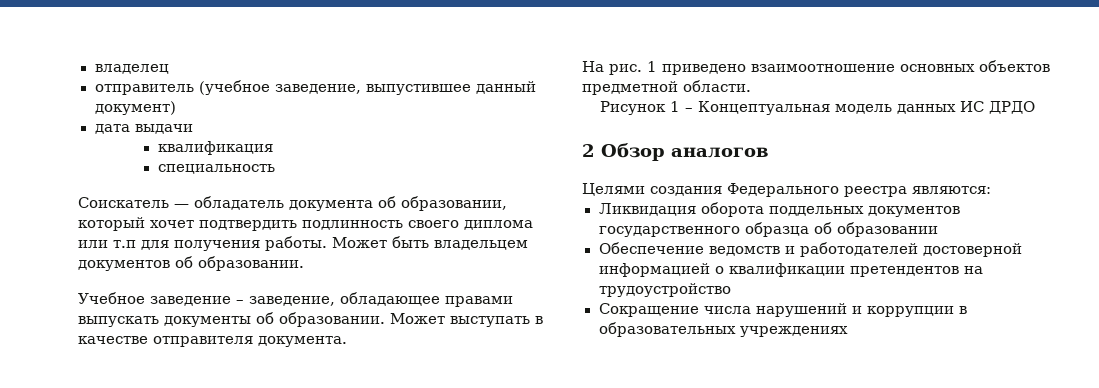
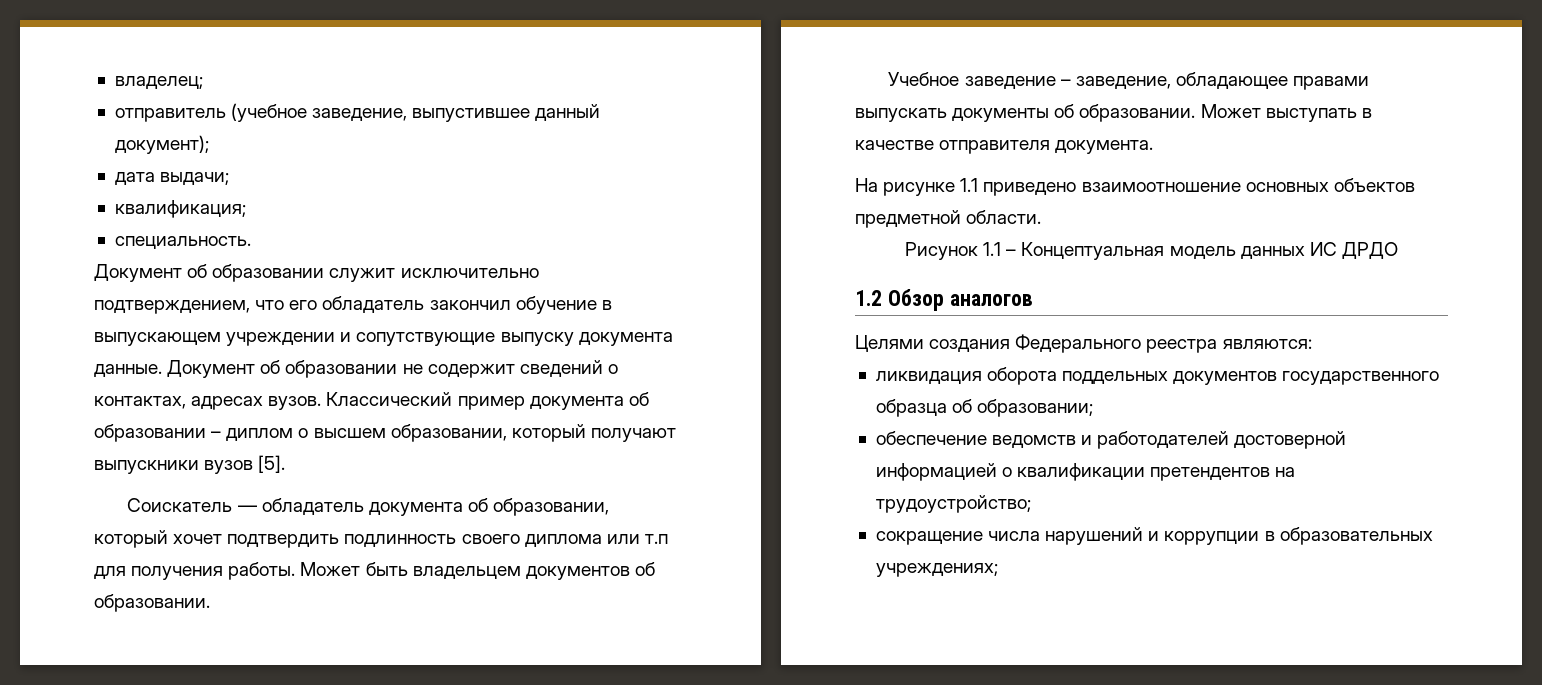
[94,64,169,74] владелец -> [114,76,203,89] владелец;
[94,101,176,115] документ) -> [114,135,209,154] документ);
[134,124,193,134] [157,141,273,155] [157,164,275,174] выдачи // квалификация // специальность -> [160,172,230,185] [114,200,246,218] [114,236,251,249] [94,264,539,282] [94,296,612,314] [94,332,673,346] [94,360,618,378] [94,392,649,410] [94,424,676,442] [94,455,286,474] выдачи; // квалификация; // специальность. // Документ об образовании служит исключительно подтверждением, что его обладатель закончил обучение в выпускающем учреждении и сопутствующие выпуску документа данные. Документ об образовании не содержит сведений о контактах, адресах вузов. Классический пример документа об образовании – диплом о высшем образовании, который получают выпускники вузов [5].
[609,61,657,75] рис. 1 -> [883,178,979,196] рисунке 1.1
[670,101,680,112] 1 -> [983,242,1002,256] 1.1
[582,144,595,157] 2 -> [855,290,882,306] 1.2
[598,203,696,216] Ликвидация -> [875,371,982,384] ликвидация
[836,222,938,237] [598,242,704,254] образовании // Обеспечение -> [977,399,1094,417] [875,431,987,445] образовании; // обеспечение
[598,283,731,297] [598,303,699,317] трудоустройство // Сокращение -> [875,495,1031,513] [875,531,983,545] трудоустройство; // сокращение
[739,326,848,337] учреждениях -> [875,563,998,577] учреждениях;

